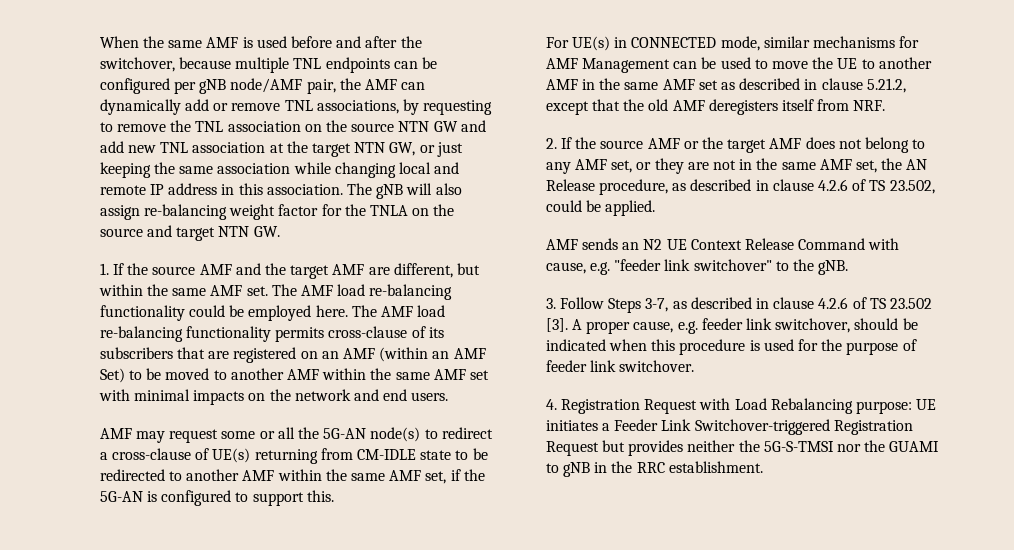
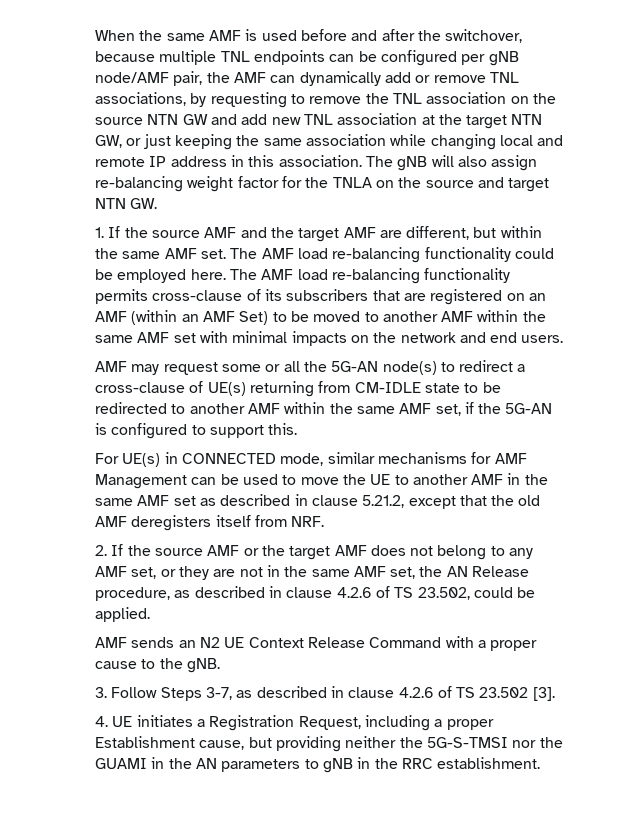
[545,259,772,275] cause, e.g. "feeder link switchover" -> [477,640,538,651] [94,661,137,669] a proper cause
[572,318,918,334] [545,339,917,355] [545,360,695,372] [545,398,937,414] [545,419,913,435] [545,440,684,456] A proper cause, e.g. feeder link switchover, should be indicated when this procedure is used for the purpose of feeder link switchover. // 4. Registration Request with Load Rebalancing purpose: UE initiates a Feeder Link Switchover-triggered Registration Request but provides -> [94,715,494,731] [94,736,341,752] // 4. UE initiates a Registration Request, including a proper Establishment cause, but providing
(940, 446) none -> [151,757,301,772] in the AN parameters

